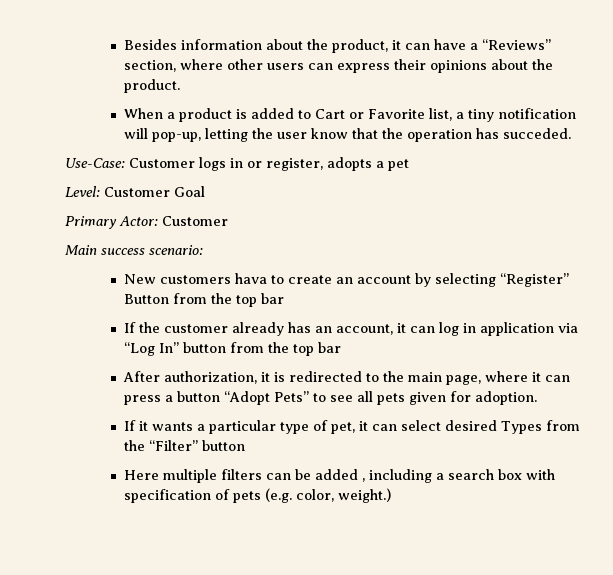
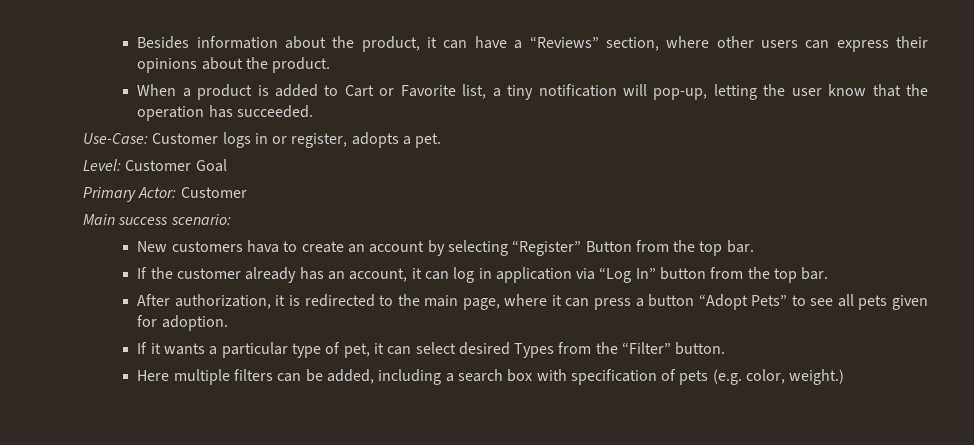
[502,128,571,139] succeded. -> [236,105,313,118] succeeded.
[387,159,409,171] pet -> [415,133,442,148] pet.
[260,293,284,304] bar -> [726,240,754,253] bar.
[317,342,341,353] bar -> [801,267,829,280] bar.
[201,440,245,451] button -> [675,342,726,355] button.
[314,469,365,482] added , -> [326,369,374,384] added,

